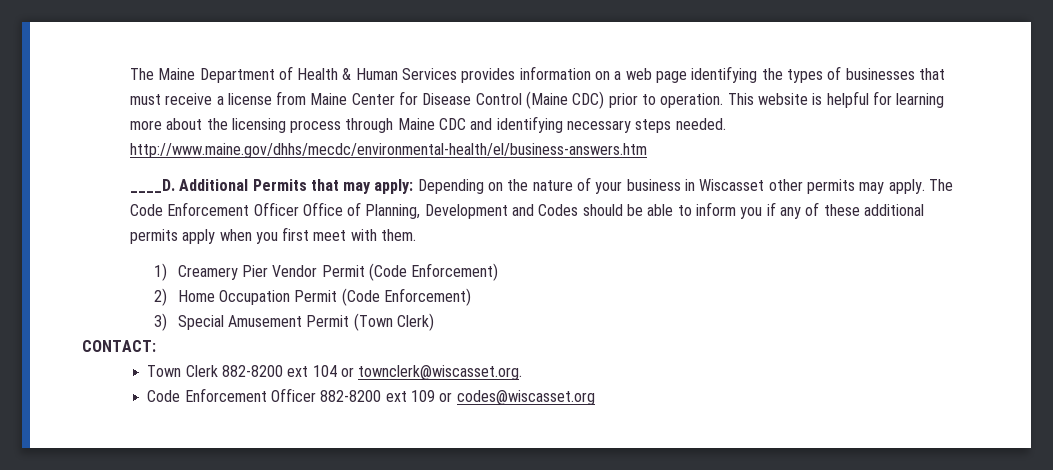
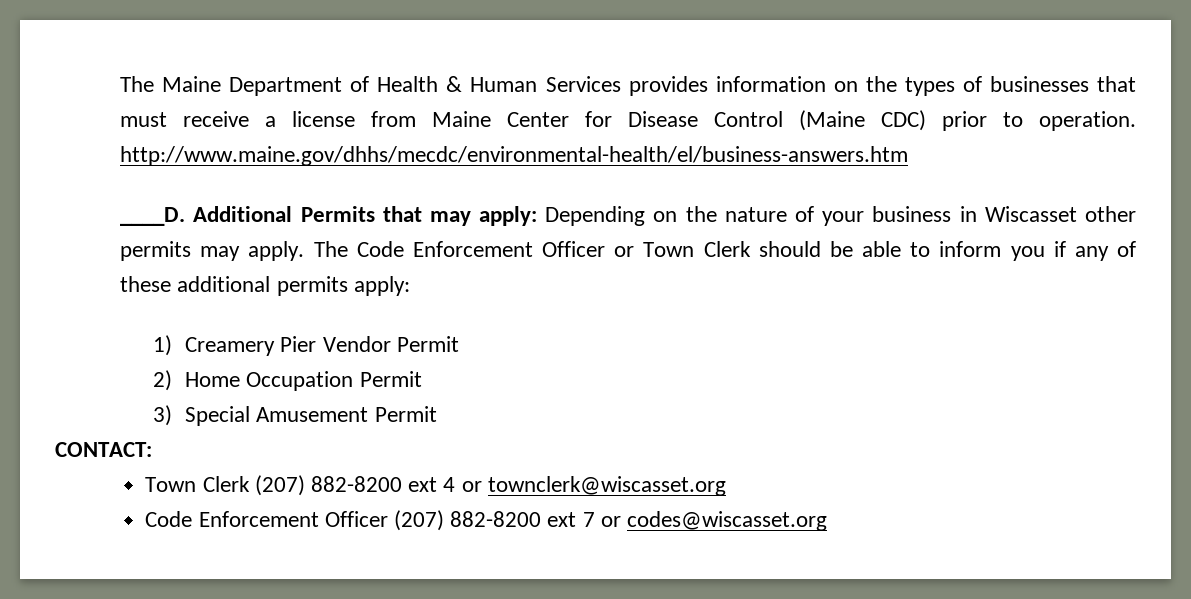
[614,66,758,83] a web page identifying -> (858, 86) none
[727,91,945,108] [129,116,726,133] This website is helpful for learning more about the licensing process through Maine CDC and identifying necessary steps needed. -> (1136, 121) none
[302,202,579,219] Office of Planning, Development and Codes -> [614,241,751,257] or Town Clerk
[182,227,417,244] apply when you first meet with them. -> [353,276,410,296] apply:
[369,263,499,281] (Code Enforcement) -> (459, 344) none
[341,288,472,306] (Code Enforcement) -> (422, 379) none
[353,313,435,331] (Town Clerk) -> (437, 414) none
[222,365,523,380] [147,388,436,402] 882-8200 ext 104 or townclerk@wiscasset.org. // Code Enforcement Officer 882-8200 ext 109 -> [254,475,726,496] [145,510,595,531] (207) 882-8200 ext 4 or townclerk@wiscasset.org // Code Enforcement Officer (207) 882-8200 ext 7

